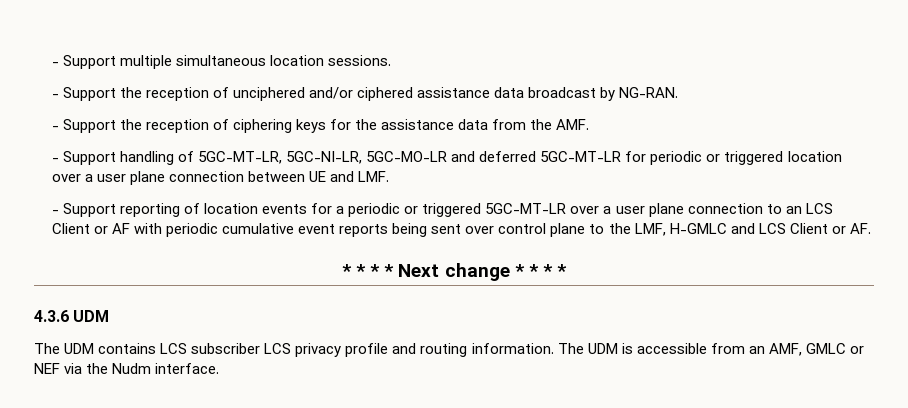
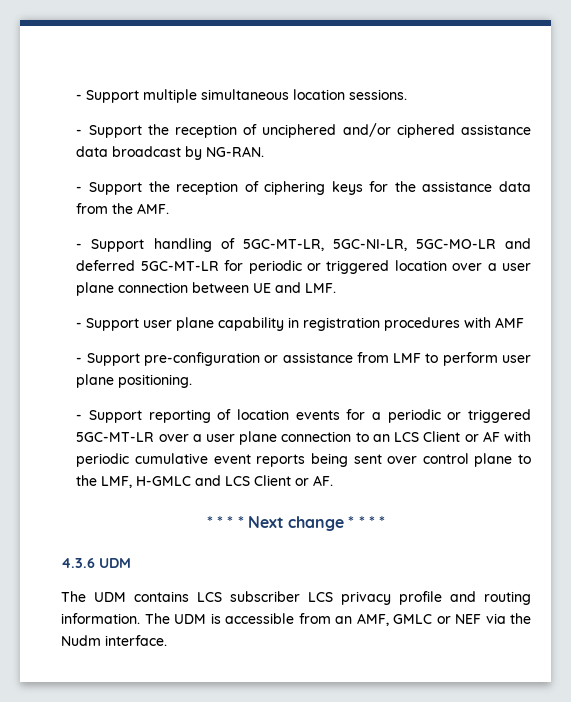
(390, 176) none -> [76,317,525,331] [76,352,532,366] [76,374,193,388] // - Support user plane capability in registration procedures with AMF // - Support pre-configuration or assistance from LMF to perform user plane positioning.

